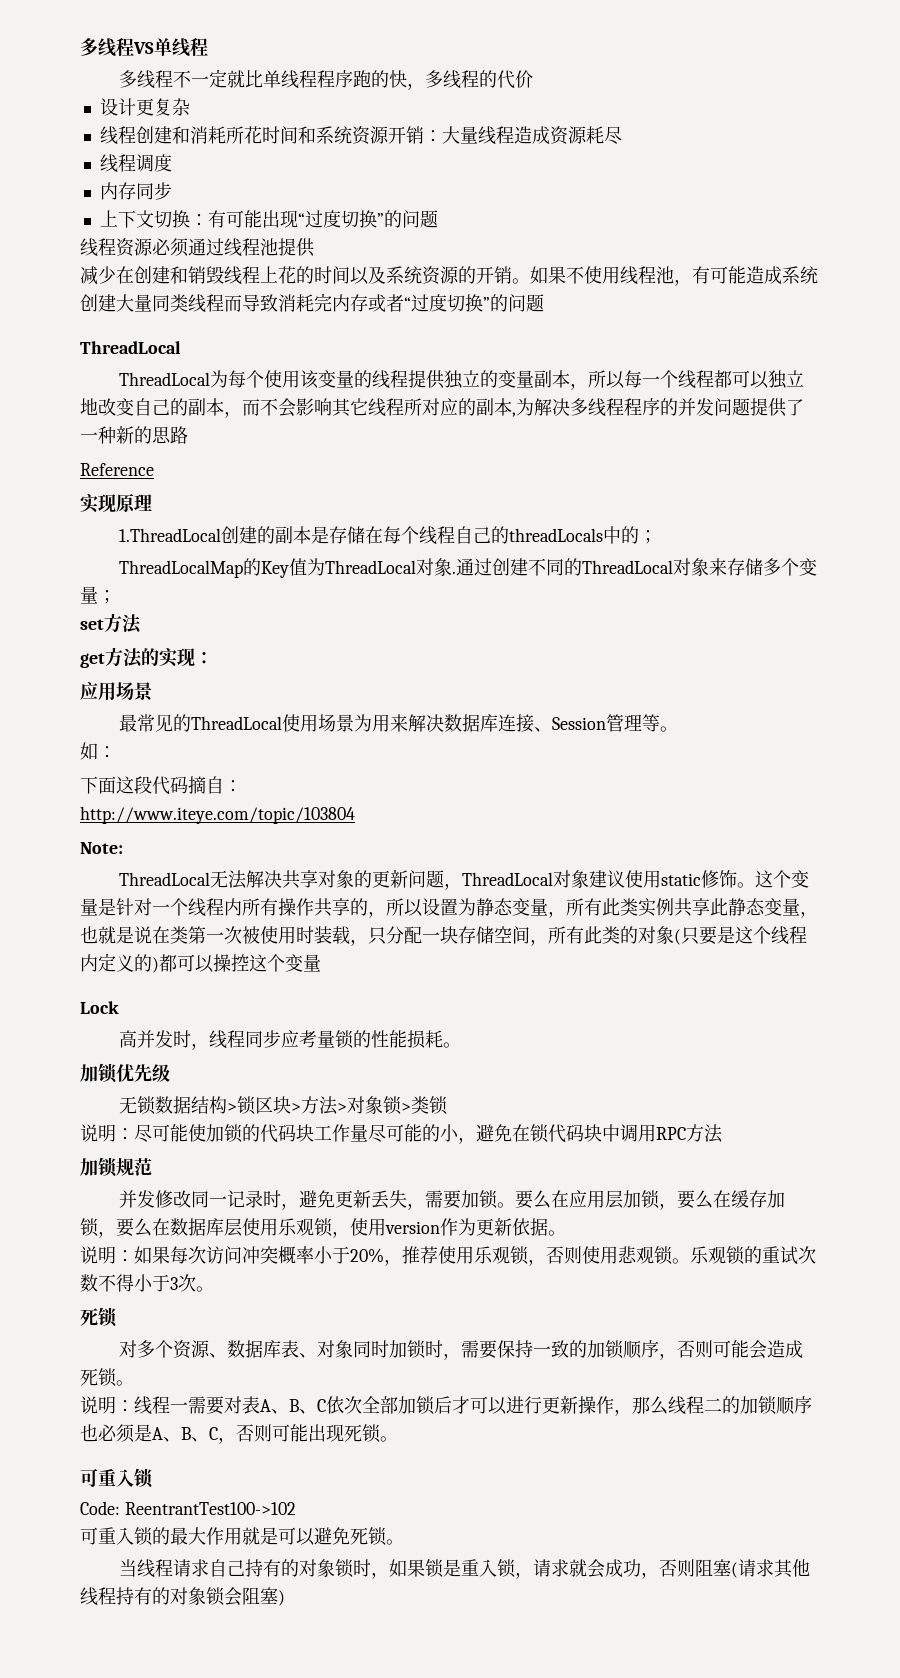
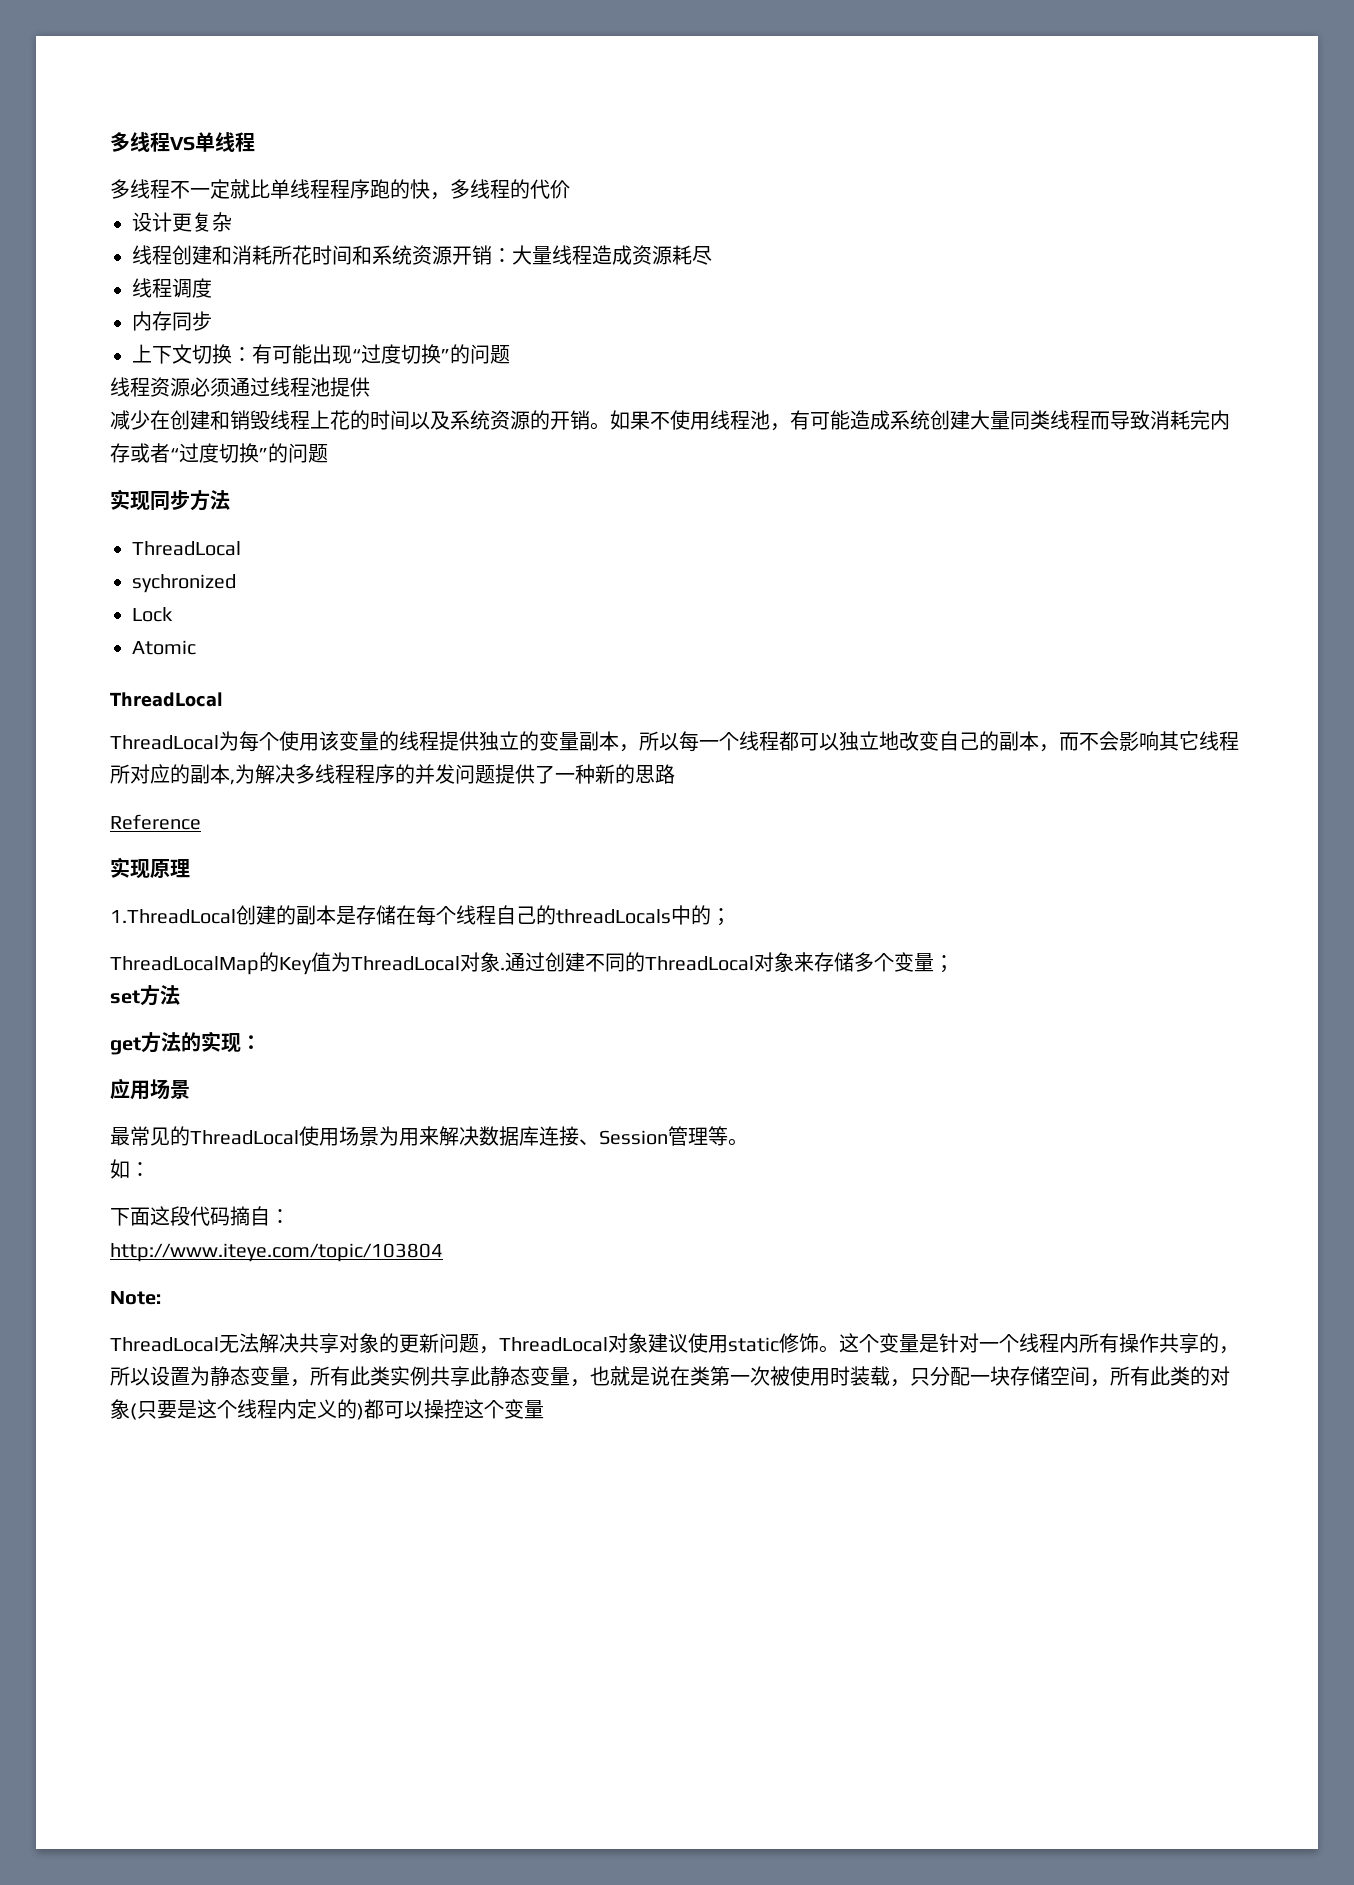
(544, 303) none -> [110,489,230,511] [132,541,241,556] [132,574,236,593] [132,607,173,622] [132,640,196,655] // 实现同步方法 // ThreadLocal // sychronized // Lock // Atomic
[80,1001,119,1014] [118,1030,461,1050] [80,1063,170,1083] [118,1096,448,1115] [80,1124,723,1144] [80,1157,152,1177] [118,1190,785,1210] [80,1218,566,1238] [80,1246,816,1266] [80,1274,214,1292] [80,1307,117,1327] [118,1340,803,1360] [80,1368,134,1387] [80,1396,812,1416] [80,1424,398,1444] [80,1468,153,1488] [80,1501,296,1515] [80,1527,404,1546] [118,1559,810,1579] [80,1587,285,1606] // Lock // 高并发时，线程同步应考量锁的性能损耗。 // 加锁优先级 // 无锁数据结构>锁区块>方法>对象锁>类锁 // 说明：尽可能使加锁的代码块工作量尽可能的小，避免在锁代码块中调用RPC方法 // 加锁规范 // 并发修改同一记录时，避免更新丢失，需要加锁。要么在应用层加锁，要么在缓存加锁，要么在数据库层使用乐观锁，使用version作为更新依据。 // 说明：如果每次访问冲突概率小于20%，推荐使用乐观锁，否则使用悲观锁。乐观锁的重试次数不得小于3次。 // 死锁 // 对多个资源、数据库表、对象同时加锁时，需要保持一致的加锁顺序，否则可能会造成死锁。 // 说明：线程一需要对表A、B、C依次全部加锁后才可以进行更新操作，那么线程二的加锁顺序也必须是A、B、C，否则可能出现死锁。 // 可重入锁 // Code: ReentrantTest100->102 // 可重入锁的最大作用就是可以避免死锁。 // 当线程请求自己持有的对象锁时，如果锁是重入锁，请求就会成功，否则阻塞(请求其他线程持有的对象锁会阻塞) -> (544, 1409) none

